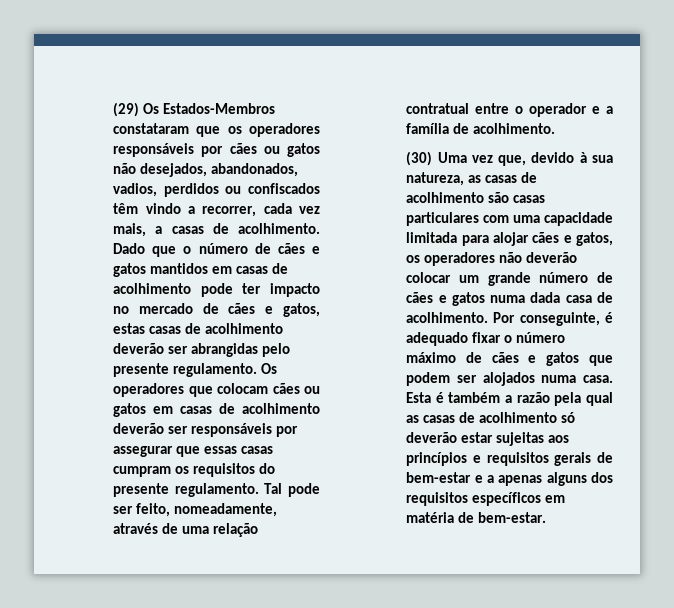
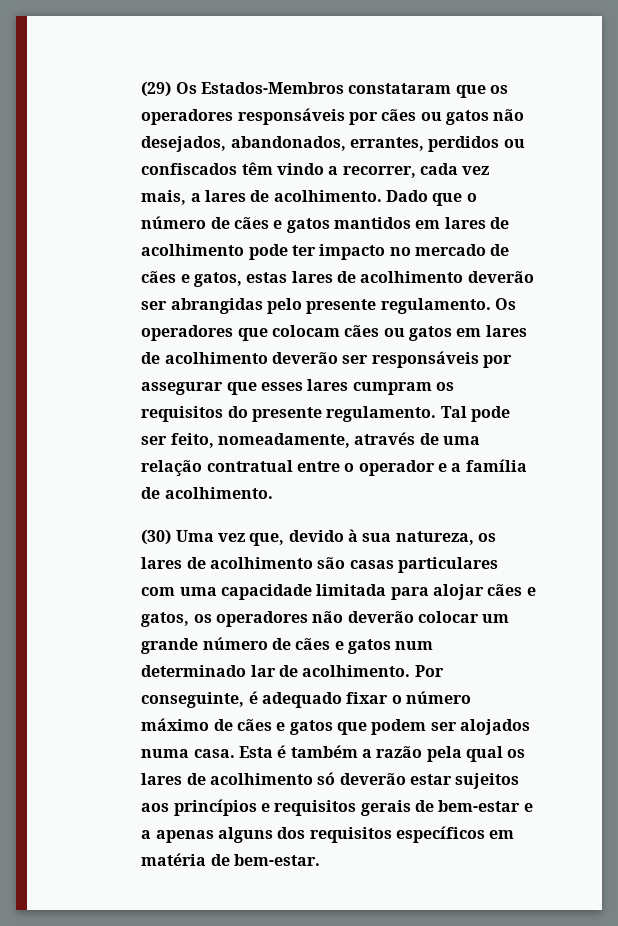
[113,183,158,197] vadios, -> [350,137,425,151] errantes,
[171,226,204,234] casas -> [205,190,247,202] lares
[235,266,268,274] casas -> [444,217,486,229] lares
[149,326,182,334] casas -> [291,271,333,283] lares
[180,406,213,414] casas -> [485,325,527,337] lares
[204,446,273,454] essas casas -> [261,379,349,391] esses lares
[468,175,518,183] as casas -> [477,533,496,542] [141,557,183,569] os lares
[490,292,592,303] numa dada casa -> [395,641,434,650] [141,665,276,677] num determinado lar
[406,415,456,423] as casas -> [507,749,526,758] [141,773,183,785] os lares
[496,432,545,446] sujeitas -> [455,773,520,789] sujeitos

